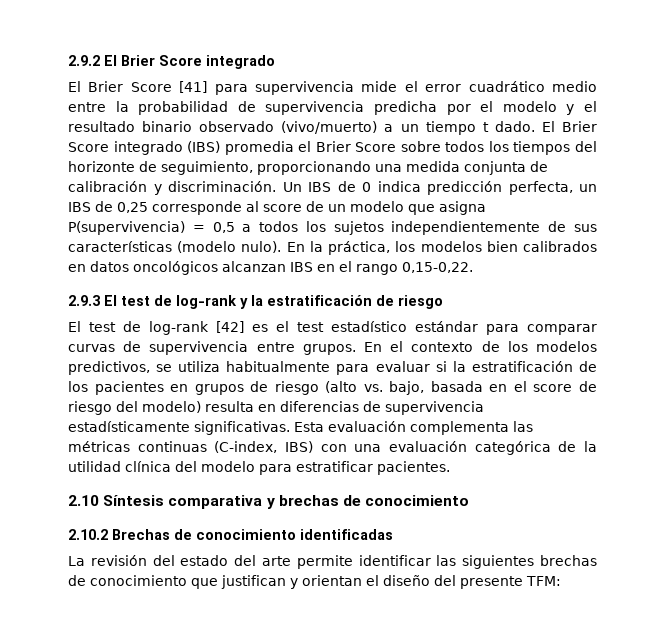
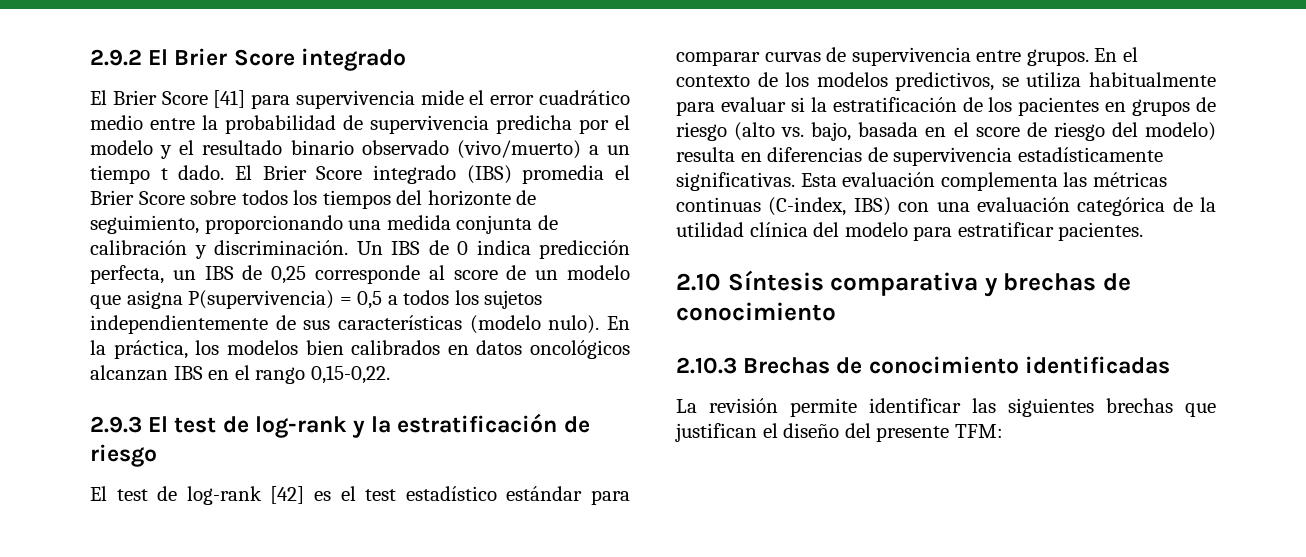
[68,529,108,540] 2.10.2 -> [676,357,737,374] 2.10.3
[152,555,291,566] del estado del arte -> (778, 405) none
[68,575,362,589] de conocimiento que justifican y orientan -> [1185,403,1216,417] [675,423,757,442] que justifican

